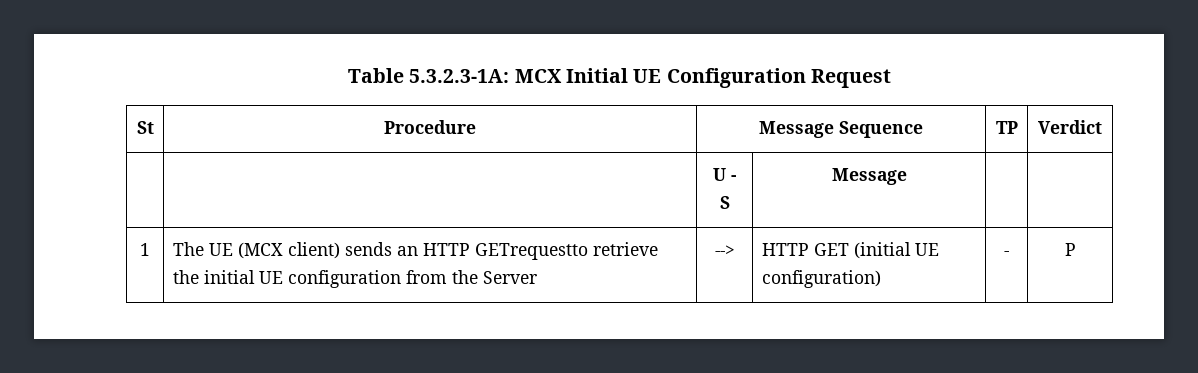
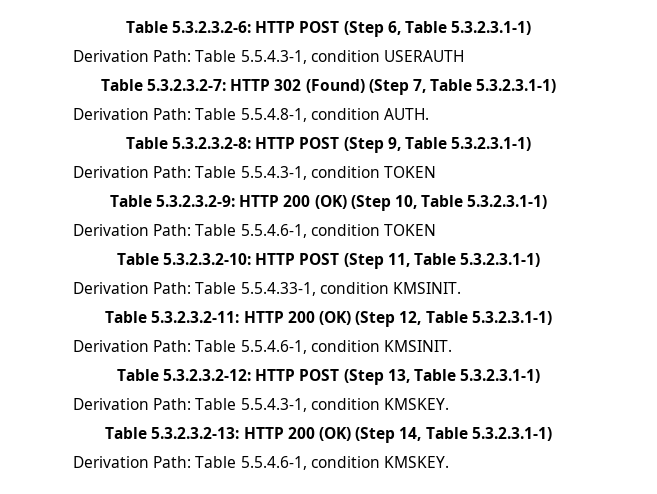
[348,68,891,88] [136,121,154,134] [384,120,476,134] [759,121,924,138] [995,121,1018,134] [1038,120,1102,134] [713,168,737,181] [719,196,730,209] [831,168,907,185] [140,243,150,256] [172,242,658,260] [172,270,537,288] [714,245,735,256] [761,242,939,259] [761,270,881,288] [1004,251,1009,256] [1064,243,1076,256] Table 5.3.2.3-1A: MCX Initial UE Configuration Request // St | Procedure | Message Sequence | TP | Verdict // | | U - S | Message | | // 1 | The UE (MCX client) sends an HTTP GETrequestto retrieve the initial UE configuration from the Server | --> | HTTP GET (initial UE configuration) | - | P -> [125,21,532,37] [73,50,464,64] [100,79,557,95] [73,108,429,122] [125,137,532,153] [73,166,436,180] [109,195,548,211] [73,224,436,238] [116,253,541,269] [73,282,461,296] [105,311,552,327] [73,340,452,354] [116,369,541,385] [73,398,449,412] [105,427,552,443] [73,456,449,470] Table 5.3.2.3.2-6: HTTP POST (Step 6, Table 5.3.2.3.1-1) // Derivation Path: Table 5.5.4.3-1, condition USERAUTH // Table 5.3.2.3.2-7: HTTP 302 (Found) (Step 7, Table 5.3.2.3.1-1) // Derivation Path: Table 5.5.4.8-1, condition AUTH. // Table 5.3.2.3.2-8: HTTP POST (Step 9, Table 5.3.2.3.1-1) // Derivation Path: Table 5.5.4.3-1, condition TOKEN // Table 5.3.2.3.2-9: HTTP 200 (OK) (Step 10, Table 5.3.2.3.1-1) // Derivation Path: Table 5.5.4.6-1, condition TOKEN // Table 5.3.2.3.2-10: HTTP POST (Step 11, Table 5.3.2.3.1-1) // Derivation Path: Table 5.5.4.33-1, condition KMSINIT. // Table 5.3.2.3.2-11: HTTP 200 (OK) (Step 12, Table 5.3.2.3.1-1) // Derivation Path: Table 5.5.4.6-1, condition KMSINIT. // Table 5.3.2.3.2-12: HTTP POST (Step 13, Table 5.3.2.3.1-1) // Derivation Path: Table 5.5.4.3-1, condition KMSKEY. // Table 5.3.2.3.2-13: HTTP 200 (OK) (Step 14, Table 5.3.2.3.1-1) // Derivation Path: Table 5.5.4.6-1, condition KMSKEY.

